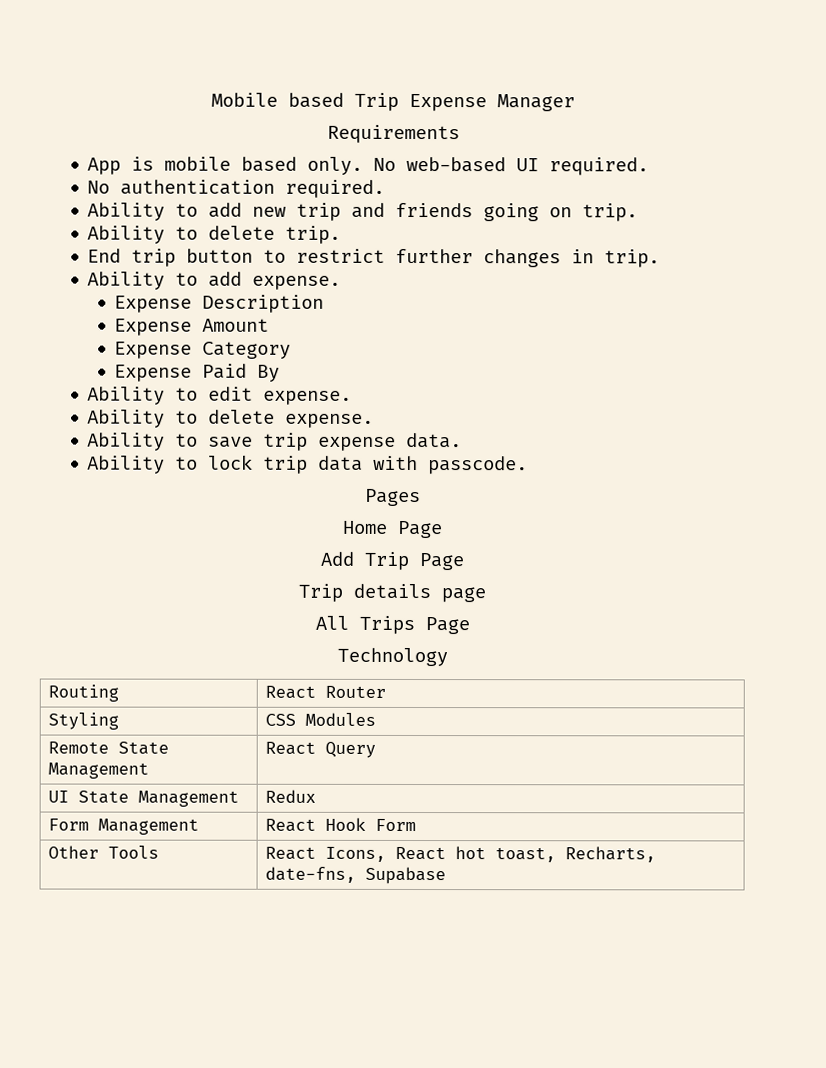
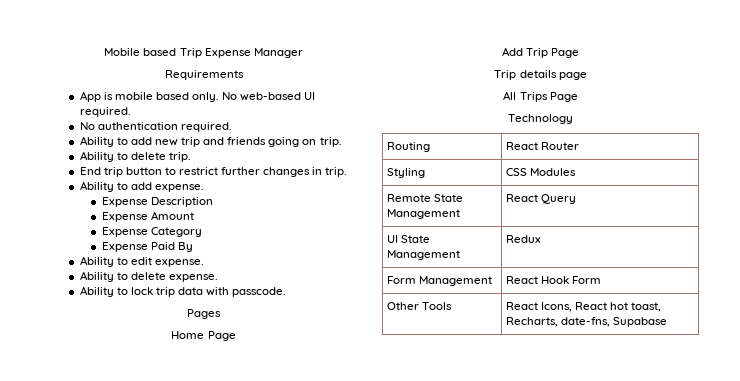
[87,432,463,451] // Ability to save trip expense data. -> (218, 278) none

